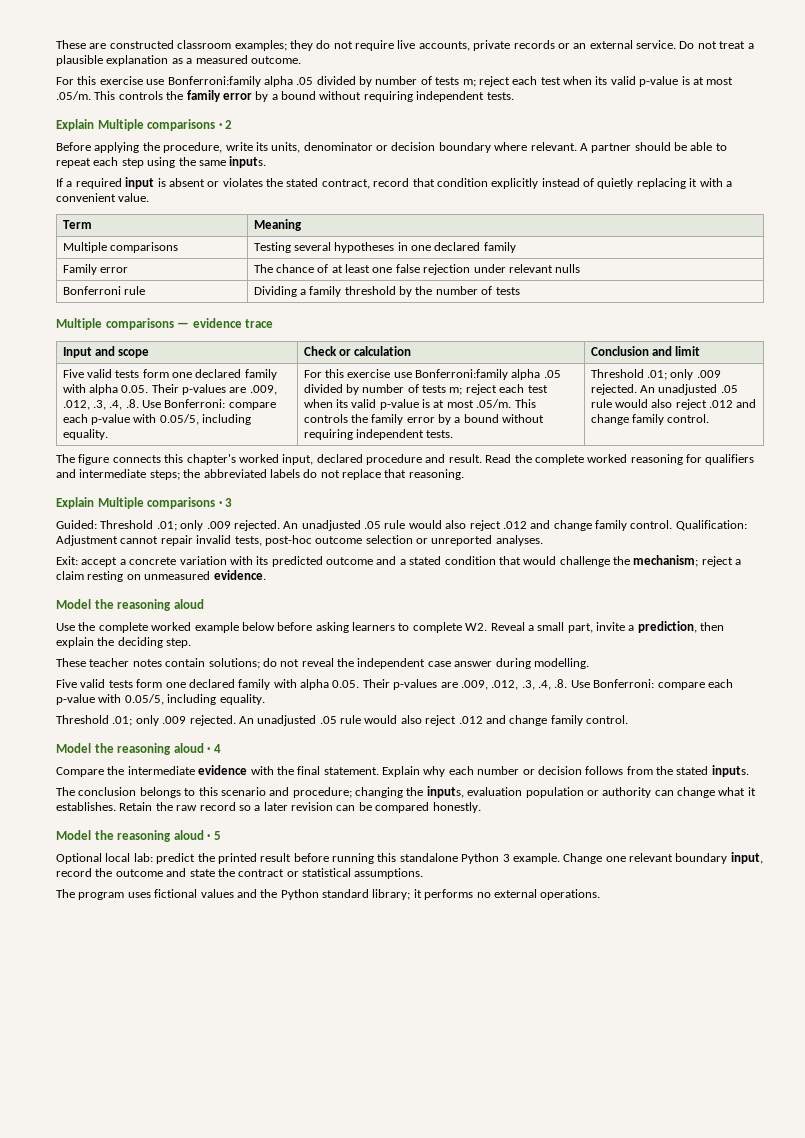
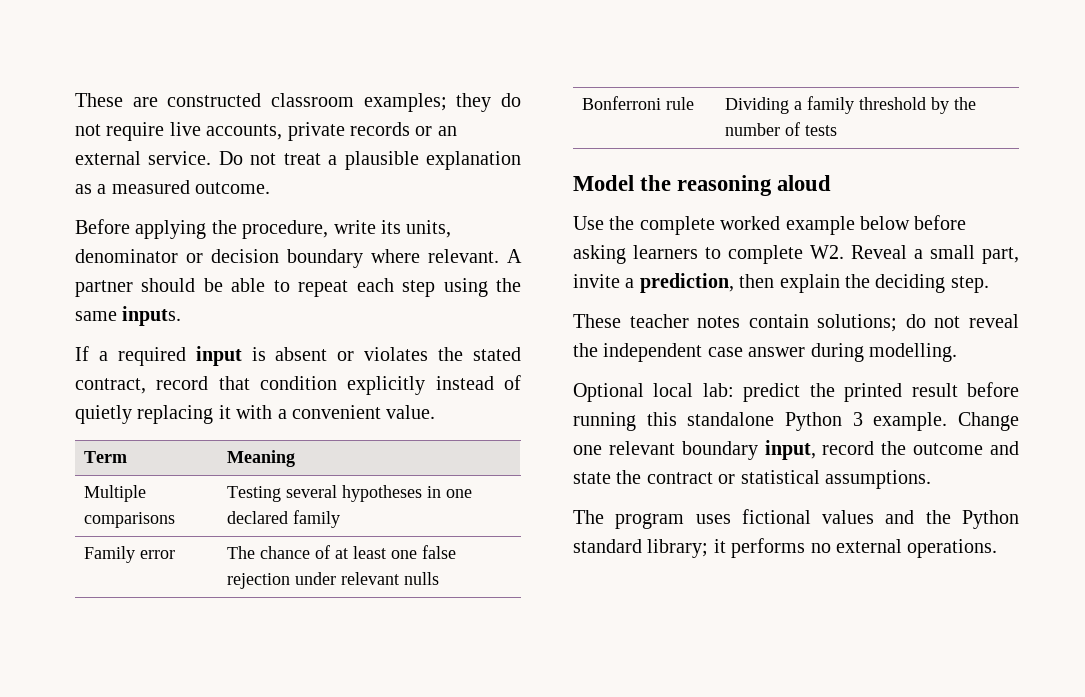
[56,76,734,87] [56,90,514,102] [56,119,233,131] // For this exercise use Bonferroni:family alpha .05 divided by number of tests m; reject each test when its valid p-value is at most .05/m. This controls the family error by a bound without requiring independent tests. // Explain Multiple comparisons · 2 -> (271, 188) none
[56,318,274,330] [62,346,150,358] [303,346,412,356] [590,346,701,356] [62,369,277,380] [62,384,277,395] [62,399,276,410] [62,414,252,425] [62,429,108,440] [303,369,561,380] [303,384,548,395] [303,399,536,410] [303,414,545,425] [303,429,454,440] [590,369,721,380] [590,384,738,395] [590,399,757,410] [590,414,710,425] [56,454,755,465] [56,469,464,480] [56,497,233,509] [56,520,747,531] [56,535,543,546] [56,555,742,567] [56,570,266,582] // Multiple comparisons — evidence trace // Input and scope | Check or calculation | Conclusion and limit // Five valid tests form one declared family with alpha 0.05. Their p-values are .009, .012, .3, .4, .8. Use Bonferroni: compare each p-value with 0.05/5, including equality. | For this exercise use Bonferroni:family alpha .05 divided by number of tests m; reject each test when its valid p-value is at most .05/m. This controls the family error by a bound without requiring independent tests. | Threshold .01; only .009 rejected. An unadjusted .05 rule would also reject .012 and change family control. // The figure connects this chapter's worked input, declared procedure and result. Read the complete worked reasoning for qualifiers and intermediate steps; the abbreviated labels do not replace that reasoning. // Explain Multiple comparisons · 3 // Guided: Threshold .01; only .009 rejected. An unadjusted .05 rule would also reject .012 and change family control. Qualification: Adjustment cannot repair invalid tests, post-hoc outcome selection or unreported analyses. // Exit: accept a concrete variation with its predicted outcome and a stated condition that would challenge the mechanism; reject a claim resting on unmeasured evidence. -> (837, 130) none
[56,679,733,690] [56,694,265,705] [56,715,628,726] [56,743,221,755] [56,765,749,777] [56,786,756,798] [56,802,481,813] [56,830,221,842] // Five valid tests form one declared family with alpha 0.05. Their p-values are .009, .012, .3, .4, .8. Use Bonferroni: compare each p-value with 0.05/5, including equality. // Threshold .01; only .009 rejected. An unadjusted .05 rule would also reject .012 and change family control. // Model the reasoning aloud · 4 // Compare the intermediate evidence with the final statement. Explain why each number or decision follows from the stated inputs. // The conclusion belongs to this scenario and procedure; changing the inputs, evaluation population or authority can change what it establishes. Retain the raw record so a later revision can be compared honestly. // Model the reasoning aloud · 5 -> (957, 352) none

